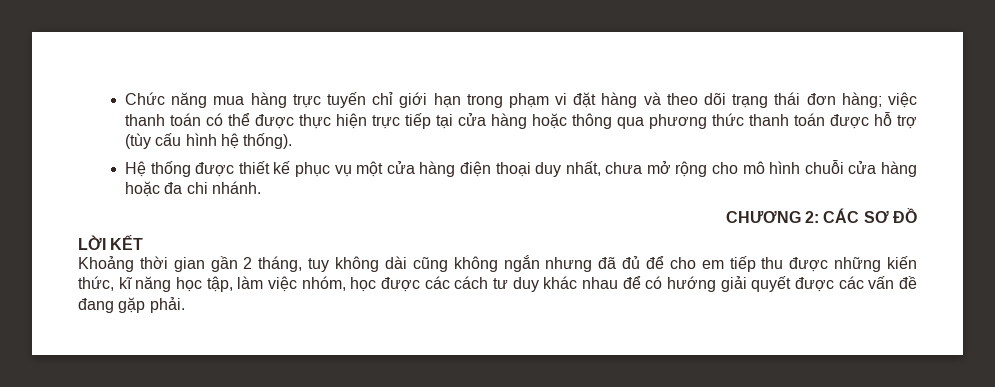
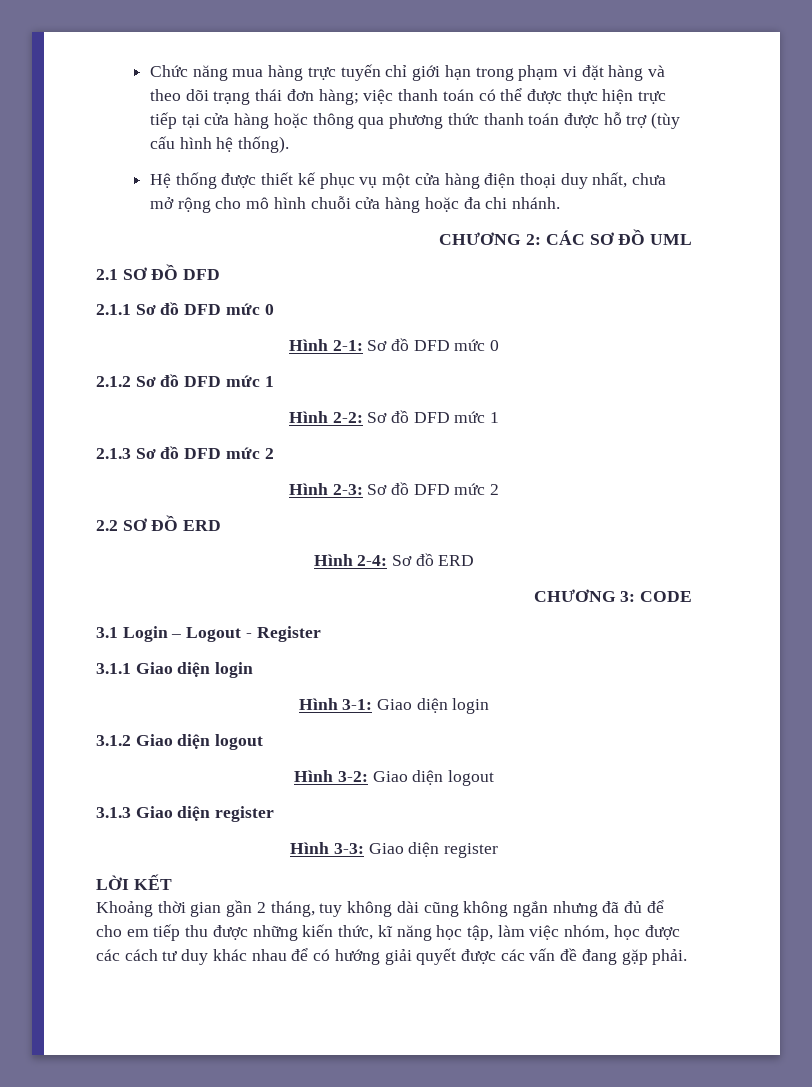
(918, 215) none -> [650,234,693,245] [96,264,221,280] [96,302,274,315] [288,338,500,351] [96,374,274,387] [288,410,500,423] [96,446,274,459] [288,482,500,495] [96,515,222,531] [313,553,475,566] [533,589,692,602] [96,626,321,642] [96,662,254,678] [298,698,490,714] [96,734,264,750] [294,770,494,786] [96,806,275,822] [290,842,498,858] UML // 2.1 SƠ ĐỒ DFD // 2.1.1 Sơ đồ DFD mức 0 // Hình 2-1: Sơ đồ DFD mức 0 // 2.1.2 Sơ đồ DFD mức 1 // Hình 2-2: Sơ đồ DFD mức 1 // 2.1.3 Sơ đồ DFD mức 2 // Hình 2-3: Sơ đồ DFD mức 2 // 2.2 SƠ ĐỒ ERD // Hình 2-4: Sơ đồ ERD // CHƯƠNG 3: CODE // 3.1 Login – Logout - Register // 3.1.1 Giao diện login // Hình 3-1: Giao diện login // 3.1.2 Giao diện logout // Hình 3-2: Giao diện logout // 3.1.3 Giao diện register // Hình 3-3: Giao diện register

